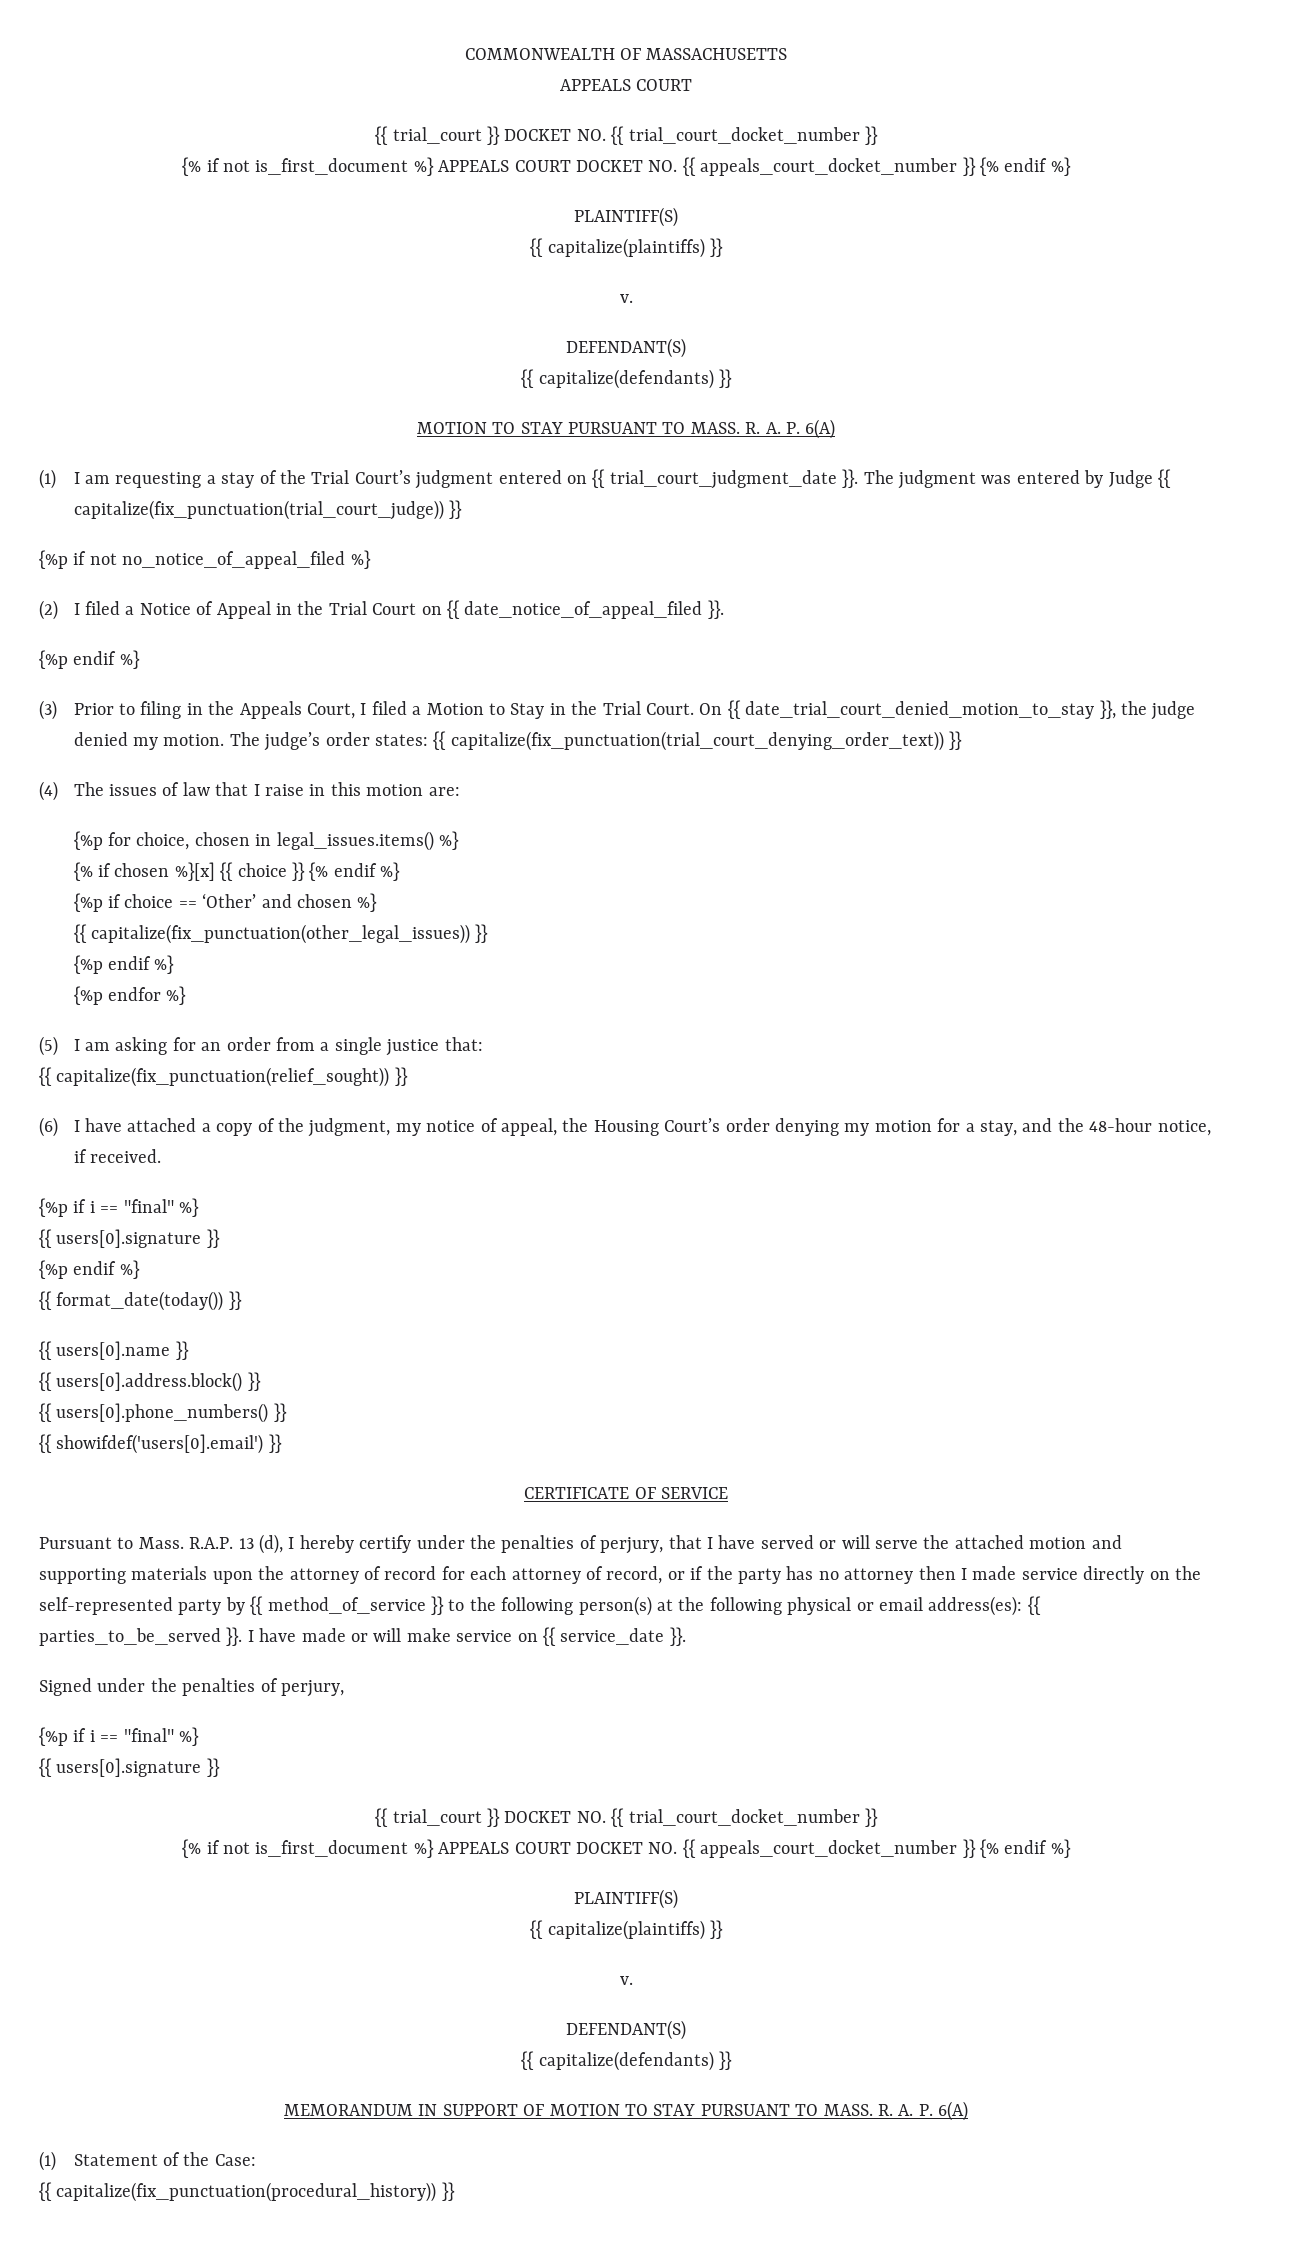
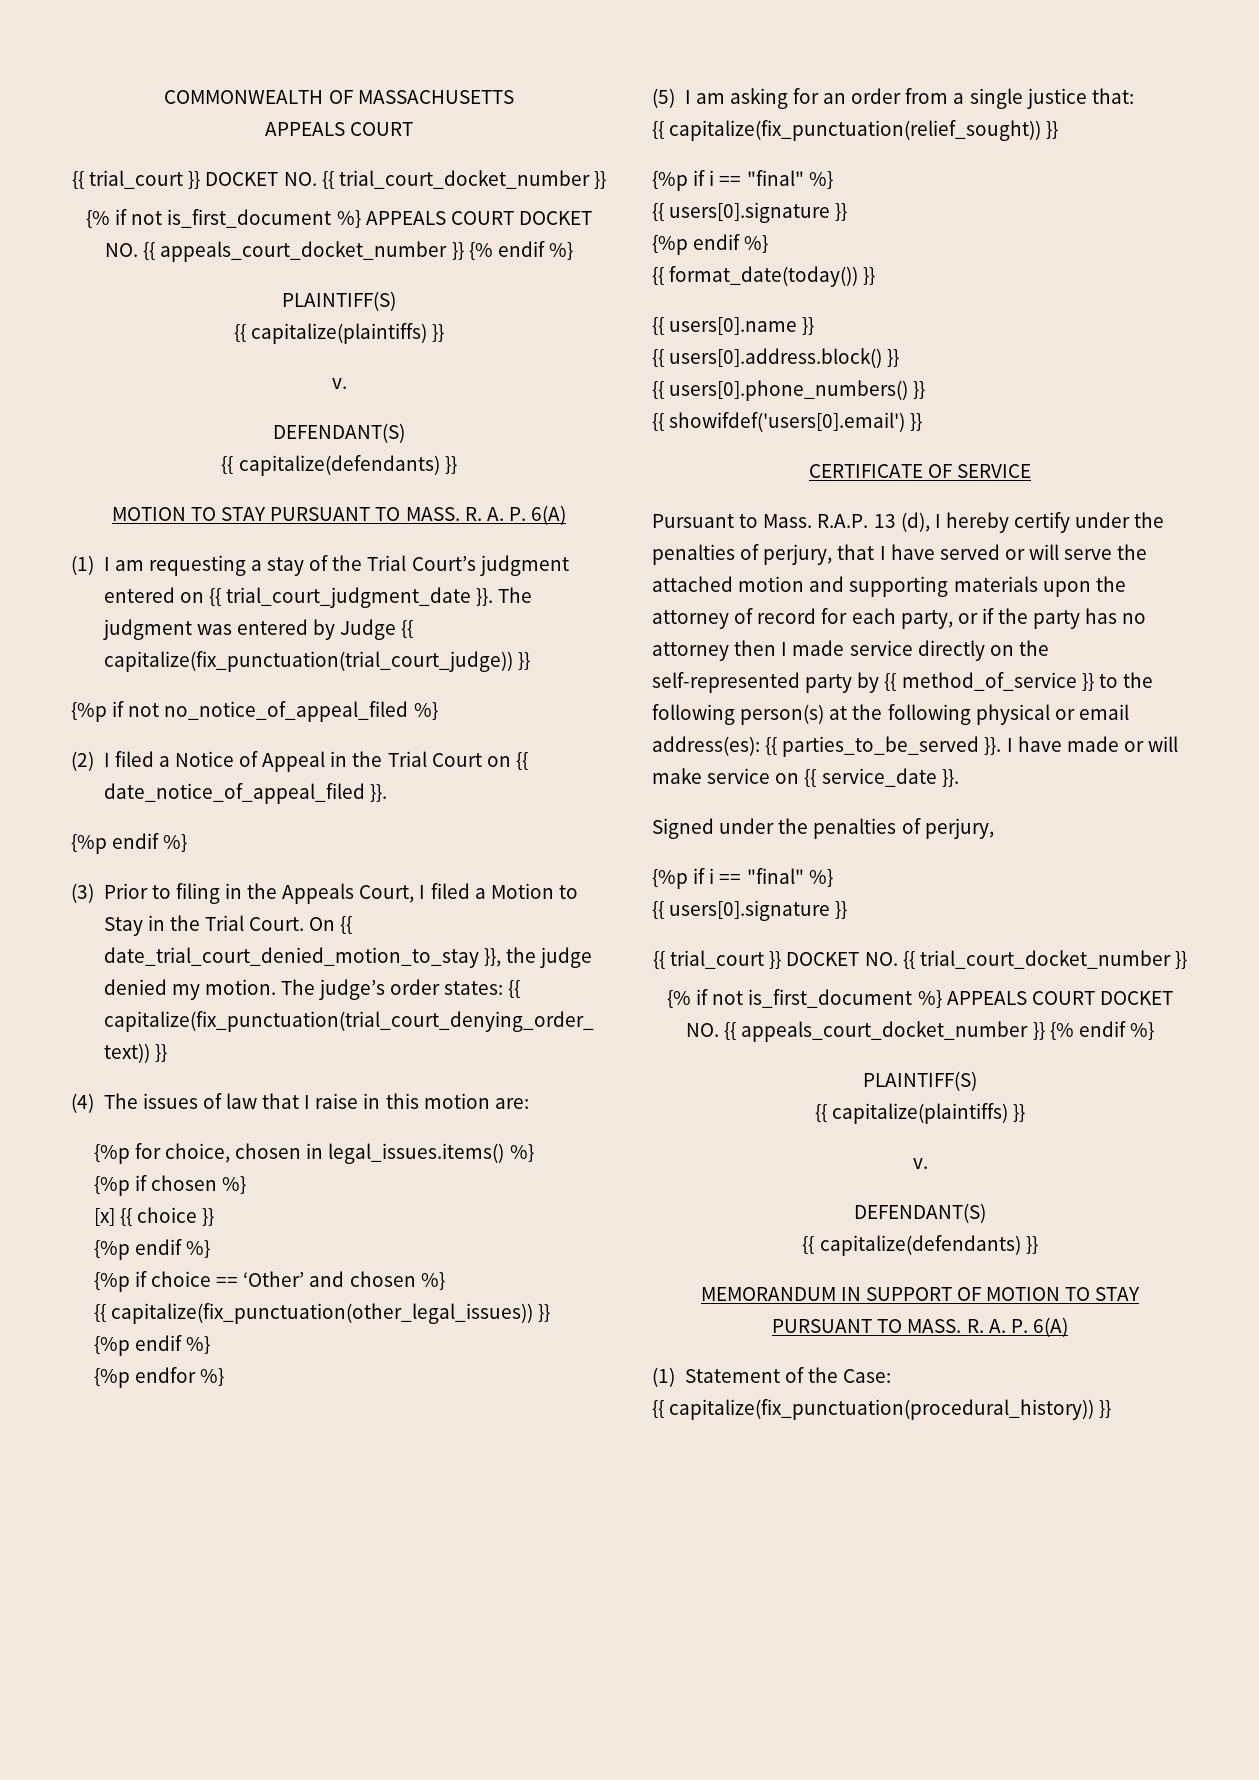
[73,862,93,881] {% -> [93,1176,130,1196] {%p
[174,862,215,881] %}[x] -> [222,1176,247,1194] [93,1208,115,1226] %} // [x]
[309,862,329,881] {% -> [93,1240,130,1260] // {%p
[39,1117,1211,1137] [73,1149,161,1163] // (6) I have attached a copy of the judgment, my notice of appeal, the Housing Court’s order denying my motion for a stay, and the 48-hour notice, if received. -> (1059, 130) none
[511,1566,663,1584] attorney of record, -> [900,610,953,629] party,

